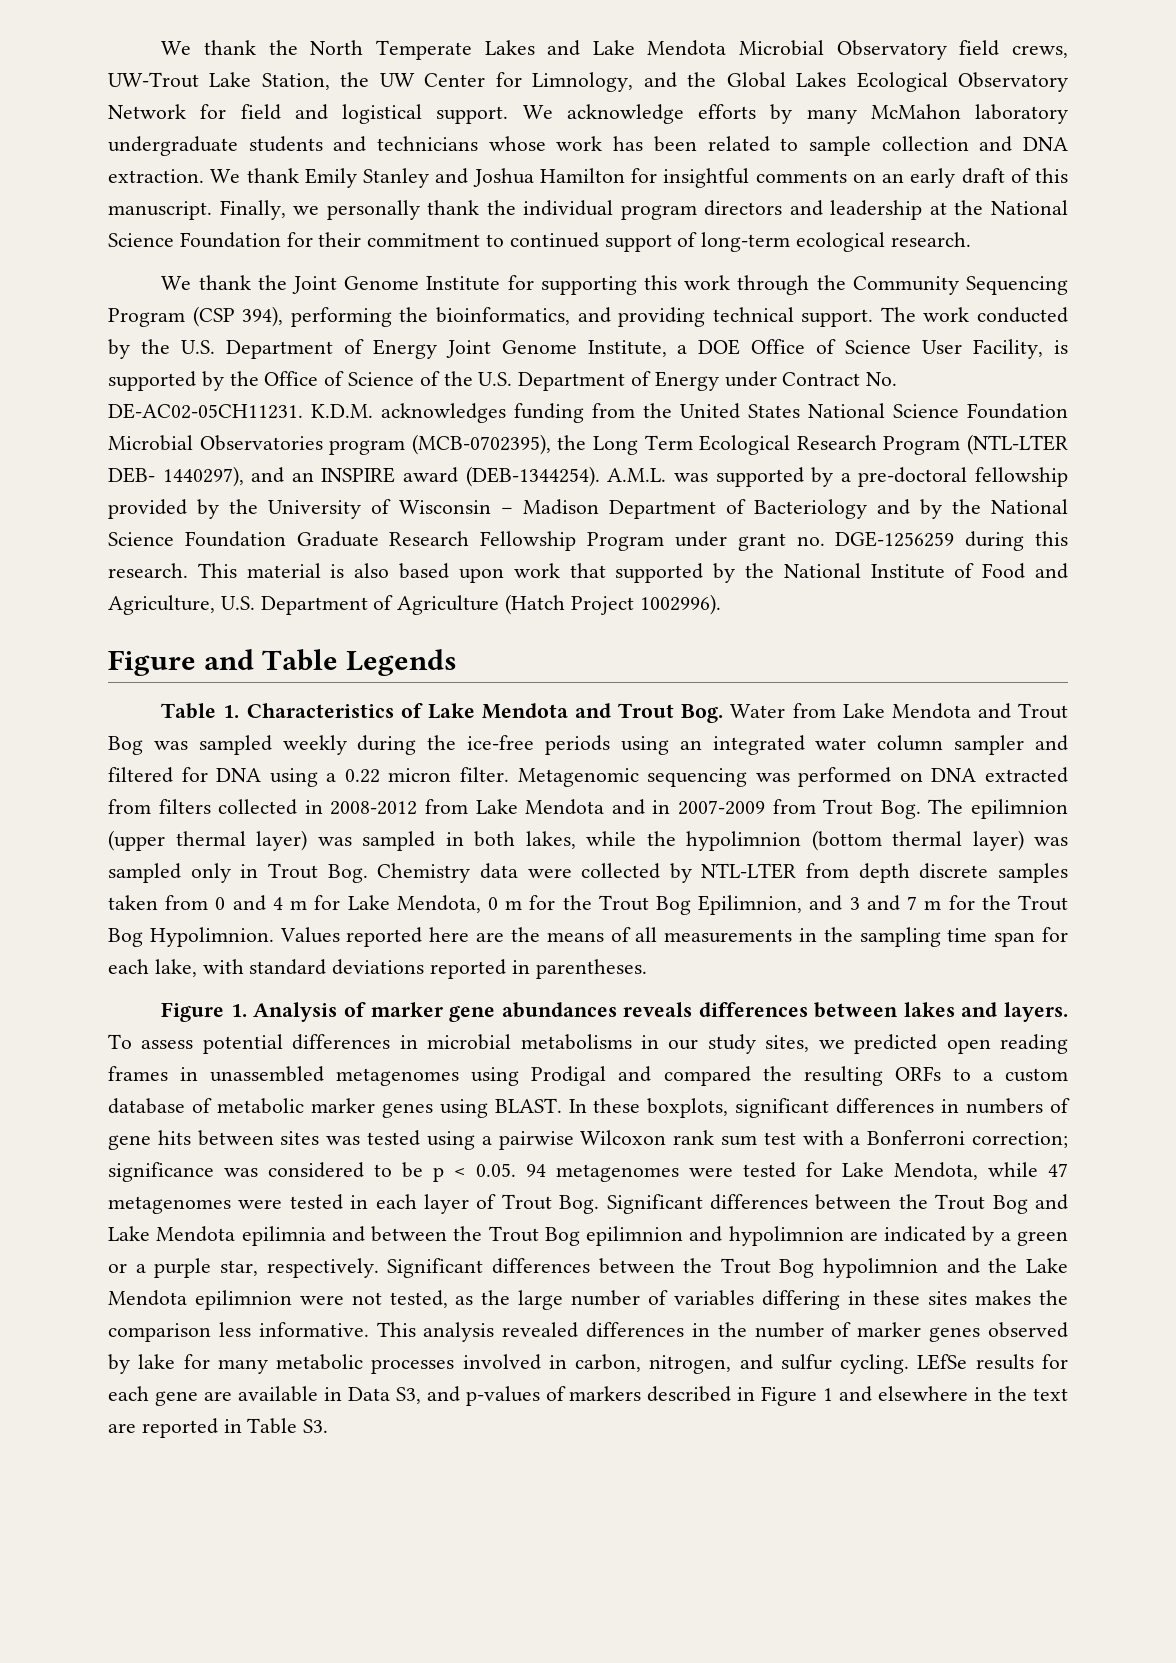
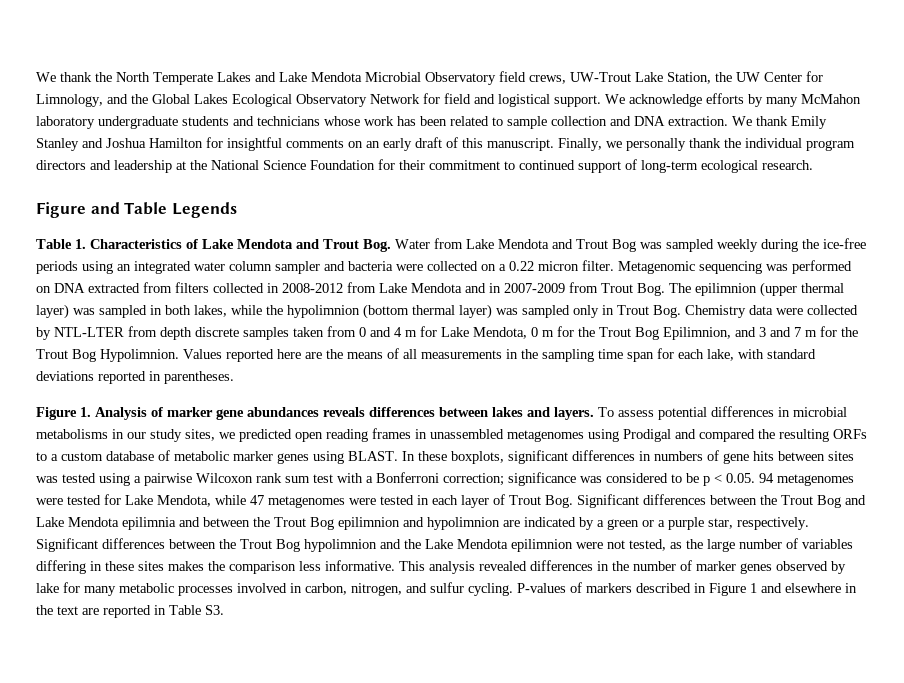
[161,275,1068,295] [108,306,1068,327] [108,339,1068,359] [108,371,898,391] [108,403,1068,423] [108,434,1068,455] [108,466,1069,487] [108,499,1068,519] [108,531,1069,551] [108,563,1068,583] [108,594,721,615] // We thank the Joint Genome Institute for supporting this work through the Community Sequencing Program (CSP 394), performing the bioinformatics, and providing technical support. The work conducted by the U.S. Department of Energy Joint Genome Institute, a DOE Office of Science User Facility, is supported by the Office of Science of the U.S. Department of Energy under Contract No. DE-AC02-05CH11231. K.D.M. acknowledges funding from the United States National Science Foundation Microbial Observatories program (MCB-0702395), the Long Term Ecological Research Program (NTL-LTER DEB- 1440297), and an INSPIRE award (DEB-1344254). A.M.L. was supported by a pre-doctoral fellowship provided by the University of Wisconsin – Madison Department of Bacteriology and by the National Science Foundation Graduate Research Fellowship Program under grant no. DGE-1256259 during this research. This material is also based upon work that supported by the National Institute of Food and Agriculture, U.S. Department of Agriculture (Hatch Project 1002996). -> (813, 165) none
[108,767,318,787] filtered for DNA using -> [348,261,496,271] bacteria were collected on
[917,1354,1068,1370] [108,1386,540,1406] LEfSe results for each gene are available in Data S3, and p-values -> [517,583,566,593] P-values

